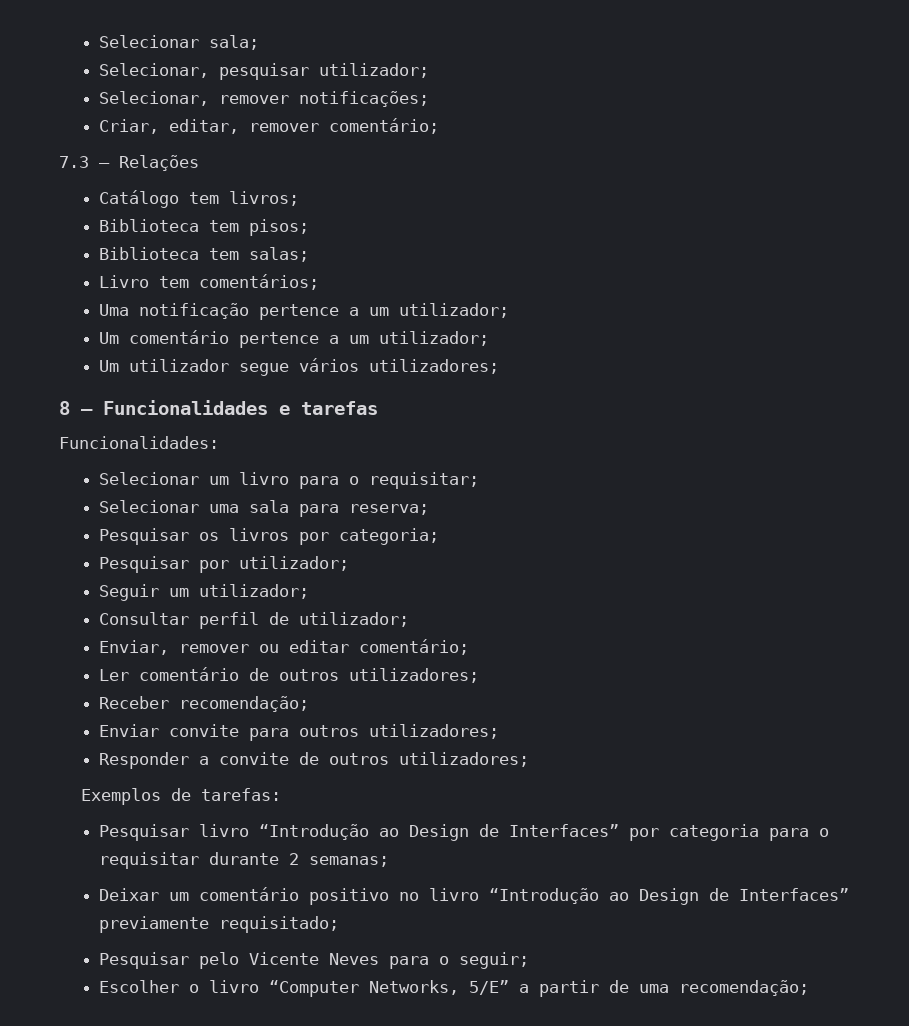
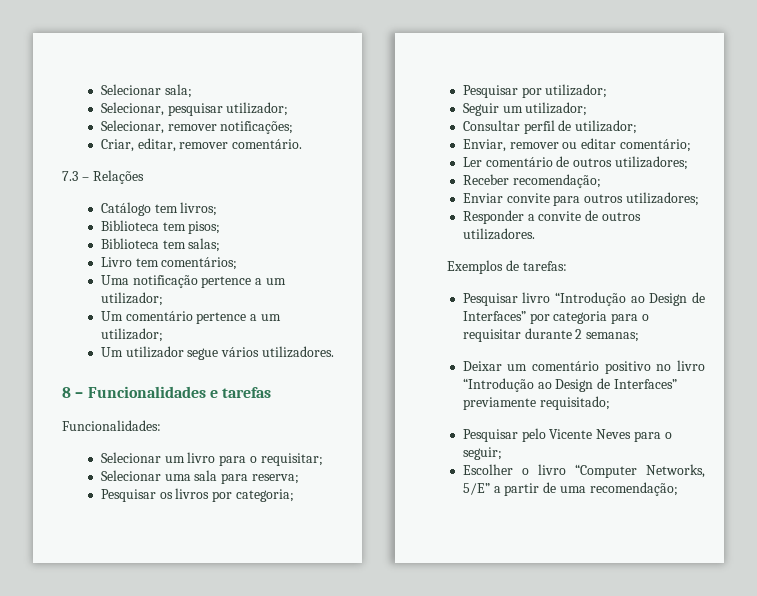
[328,118,439,134] comentário; -> [232,139,303,149] comentário.
[368,359,499,374] utilizadores; -> [261,346,334,358] utilizadores.
[398,752,529,767] utilizadores; -> [462,228,535,240] utilizadores.

